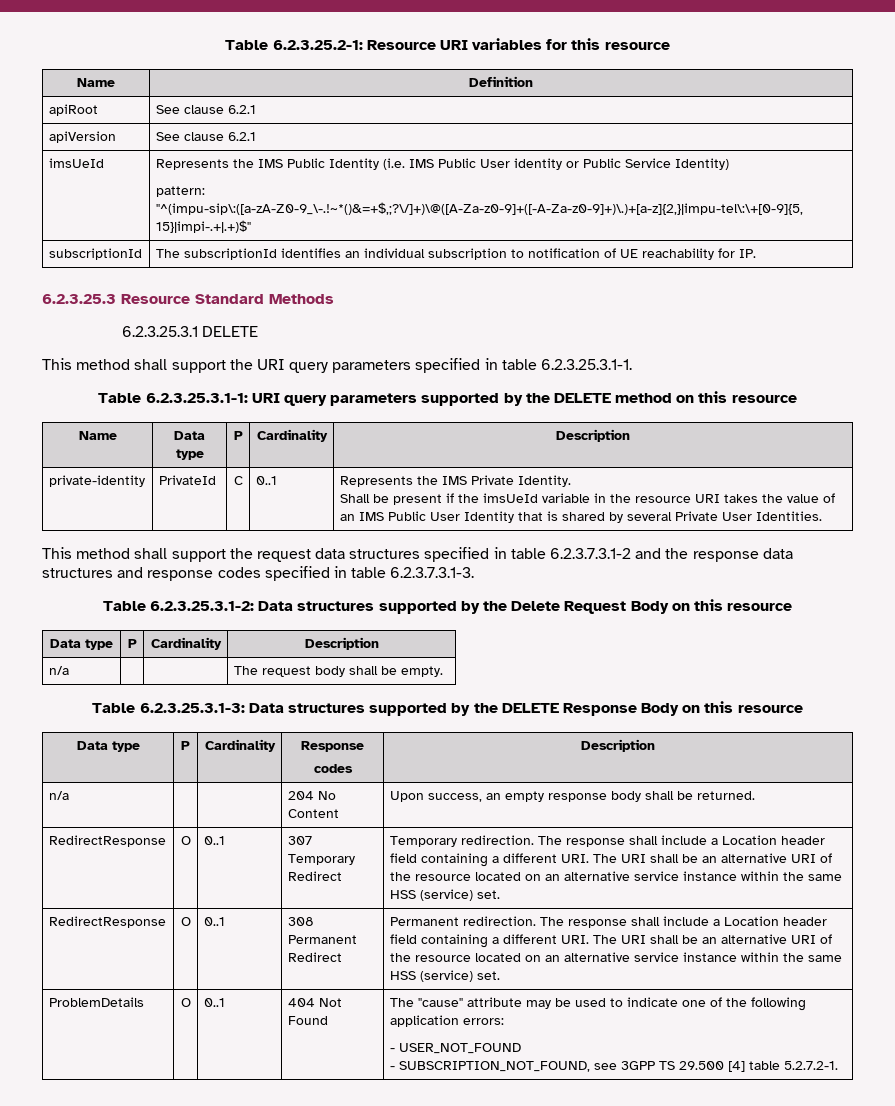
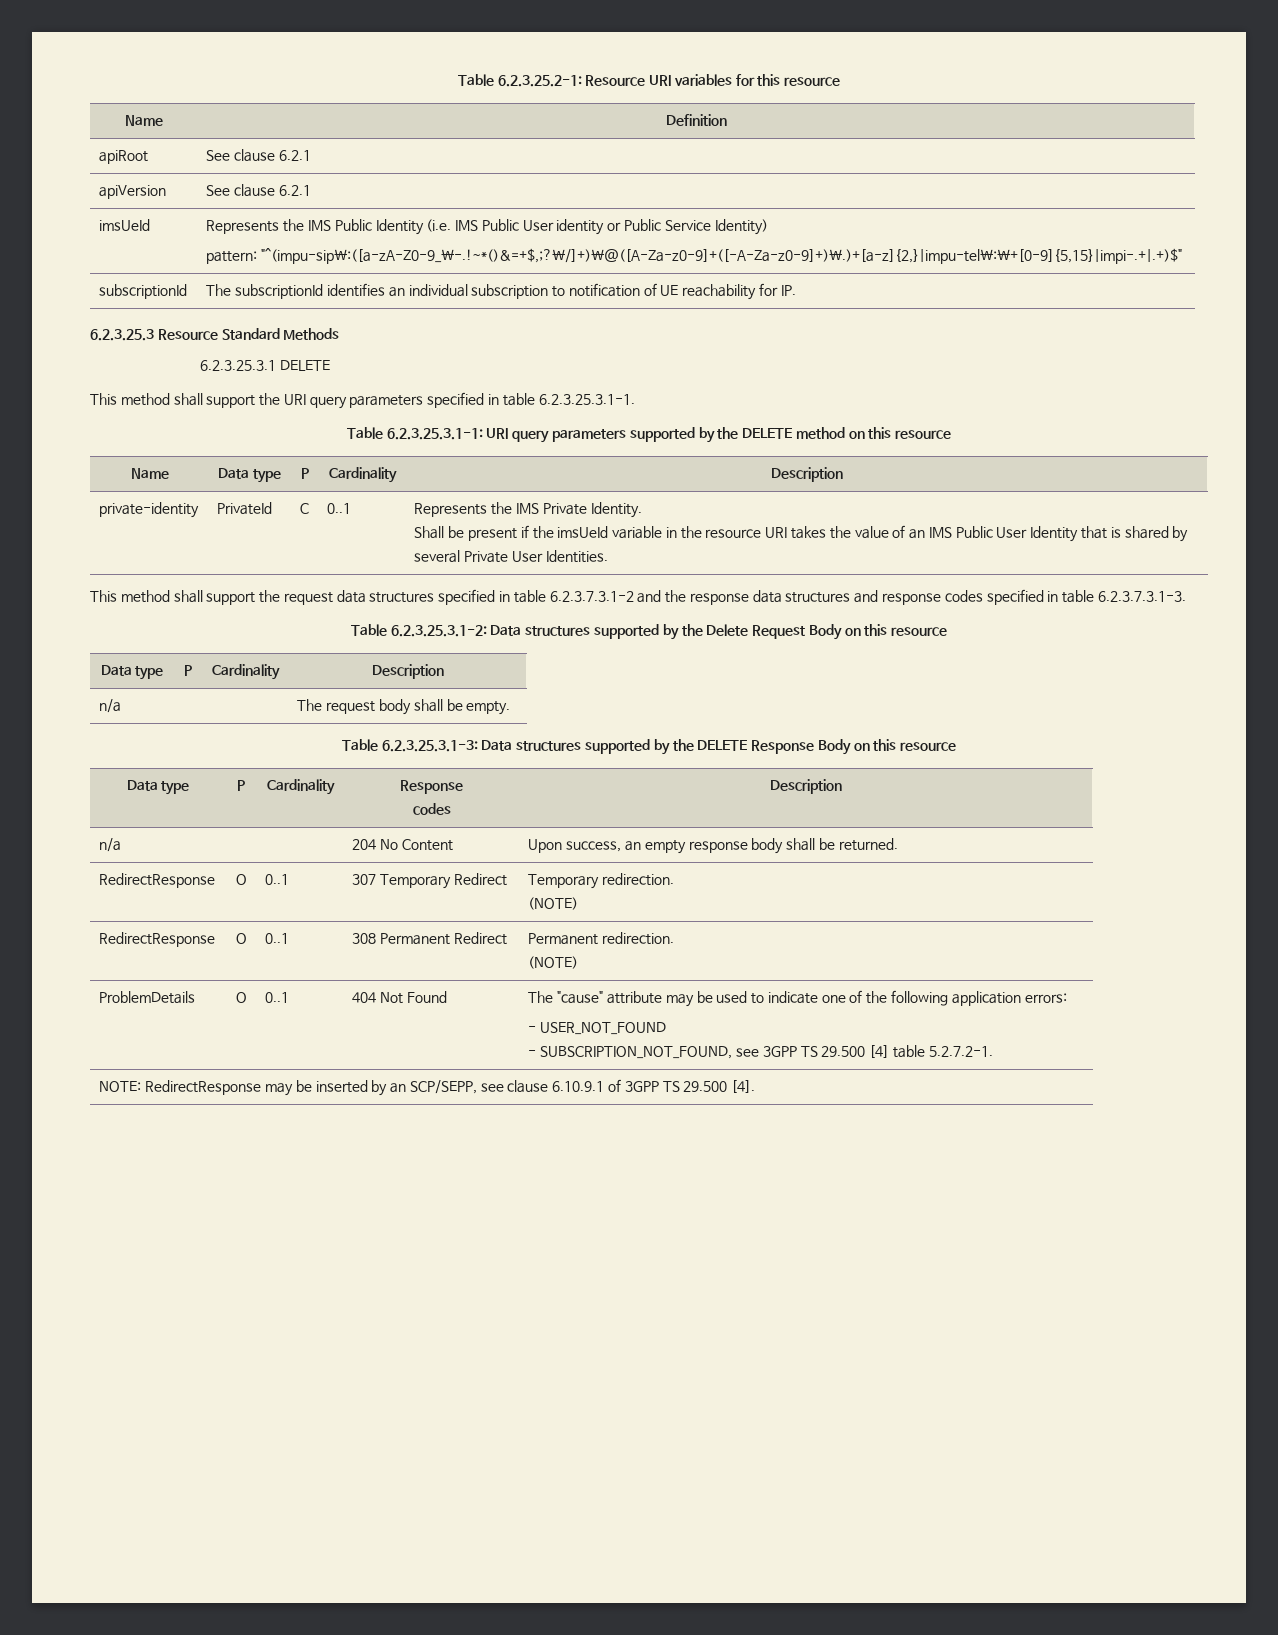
[537,835,825,847] [389,853,832,867] [389,871,842,881] [389,889,500,901] The response shall include a Location header field containing a different URI. The URI shall be an alternative URI of the resource located on an alternative service instance within the same HSS (service) set. -> [528,897,579,910] // (NOTE)
[539,916,827,928] [389,934,832,948] [389,952,842,962] [389,970,500,982] The response shall include a Location header field containing a different URI. The URI shall be an alternative URI of the resource located on an alternative service instance within the same HSS (service) set. -> [528,956,579,969] // (NOTE)
(838, 1065) none -> [99,1079,756,1096] // NOTE: RedirectResponse may be inserted by an SCP/SEPP, see clause 6.10.9.1 of 3GPP TS 29.500 [4].

